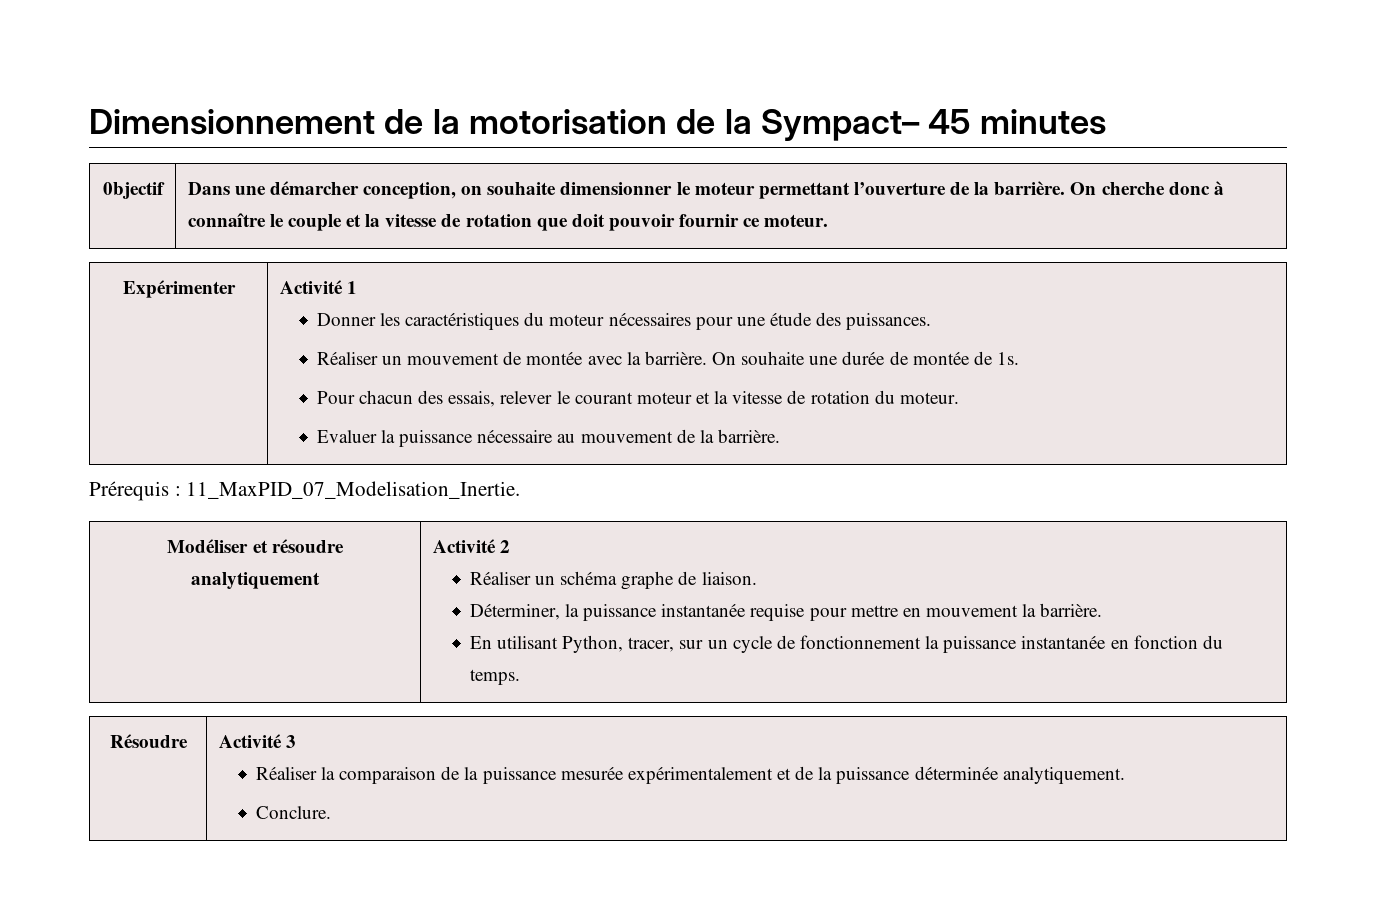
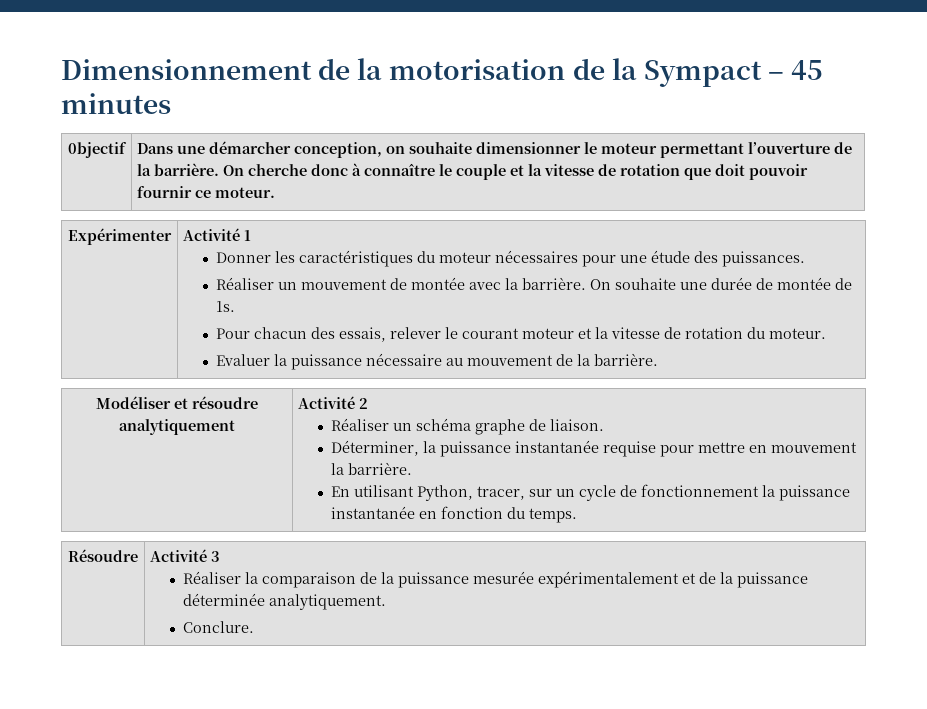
[760,109,920,141] Sympact– -> [643,60,785,87] Sympact –
[89,481,521,501] // Prérequis : 11_MaxPID_07_Modelisation_Inertie. -> (658, 359) none

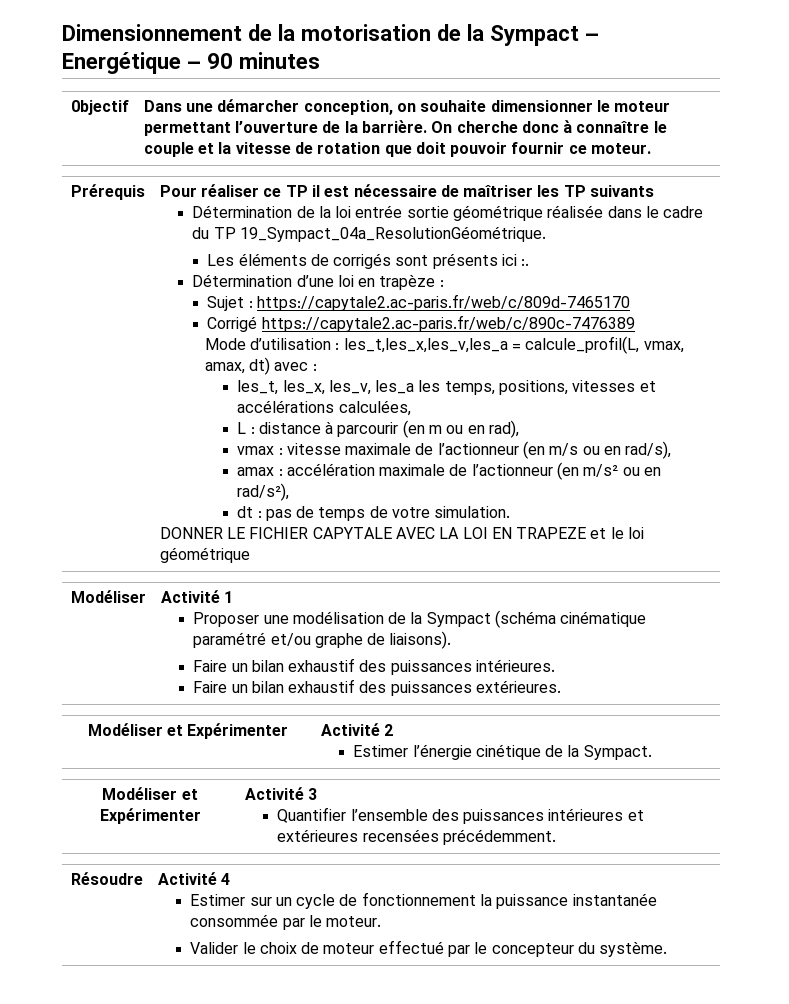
[791,60,824,80] 45 -> [62,52,233,74] Energétique – 90
[68,228,172,245] [183,228,252,241] [215,250,805,267] [215,277,852,290] [215,301,235,312] [215,327,826,342] [215,353,658,370] [96,396,258,409] [119,419,235,435] Expérimenter | Activité 1 // Donner les caractéristiques du moteur nécessaires pour une étude des puissances. // Réaliser un mouvement de montée avec la barrière. On souhaite une durée de montée de 1s. // Pour chacun des essais, relever le courant moteur et la vitesse de rotation du moteur. // Evaluer la puissance nécessaire au mouvement de la barrière. // Modéliser et résoudre analytiquement -> [70,184,145,200] [159,184,655,197] [192,205,704,221] [192,226,546,242] [207,253,530,269] [192,274,444,290] [207,294,630,311] [207,315,635,332] [204,336,684,354] [204,357,317,375] [237,380,656,395] [237,400,411,416] [237,420,520,438] [237,441,672,459] [237,462,662,480] [237,483,290,501] [237,506,511,521] [159,527,645,539] [159,547,250,563] [70,590,146,603] [160,590,233,603] [193,610,647,628] [193,631,452,649] [193,658,556,675] [193,679,562,696] [87,723,289,739] Prérequis | Pour réaliser ce TP il est nécessaire de maîtriser les TP suivants // Détermination de la loi entrée sortie géométrique réalisée dans le cadre du TP 19_Sympact_04a_ResolutionGéométrique. // Les éléments de corrigés sont présents ici :. // Détermination d’une loi en trapèze : // Sujet : https://capytale2.ac-paris.fr/web/c/809d-7465170 // Corrigé https://capytale2.ac-paris.fr/web/c/890c-7476389 // Mode d’utilisation : les_t,les_x,les_v,les_a = calcule_profil(L, vmax, amax, dt) avec : // les_t, les_x, les_v, les_a les temps, positions, vitesses et accélérations calculées, // L : distance à parcourir (en m ou en rad), // vmax : vitesse maximale de l’actionneur (en m/s ou en rad/s), // amax : accélération maximale de l’actionneur (en m/s² ou en rad/s²), // dt : pas de temps de votre simulation. // DONNER LE FICHIER CAPYTALE AVEC LA LOI EN TRAPEZE et le loi géométrique // Modéliser | Activité 1 // Proposer une modélisation de la Sympact (schéma cinématique paramétré et/ou graphe de liaisons). // Faire un bilan exhaustif des puissances intérieures. // Faire un bilan exhaustif des puissances extérieures. // Modéliser et Expérimenter
[330,418,604,435] [330,440,857,457] [330,462,412,475] [330,485,525,501] Réaliser un schéma graphe de liaison. // Déterminer, la puissance instantanée requise pour mettre en mouvement la barrière. // En utilisant Python, tracer, -> [353,744,652,760] [102,787,198,800] [99,808,201,824] [244,787,317,800] [277,807,644,824] [277,829,556,845] [70,872,143,885] [157,872,230,885] [190,894,246,906] Estimer l’énergie cinétique de la Sympact. // Modéliser et Expérimenter | Activité 3 // Quantifier l’ensemble des puissances intérieures et extérieures recensées précédemment. // Résoudre | Activité 4 // Estimer
[418,506,577,523] [68,549,138,562] [150,549,221,562] [182,571,808,588] [182,593,386,610] [182,621,254,633] en fonction du temps. // Résoudre | Activité 3 // Réaliser la comparaison de la puissance mesurée expérimentalement et de la puissance déterminée analytiquement. // Conclure. -> [190,914,382,930] [190,940,668,957] consommée par le moteur. // Valider le choix de moteur effectué par le concepteur du système.

